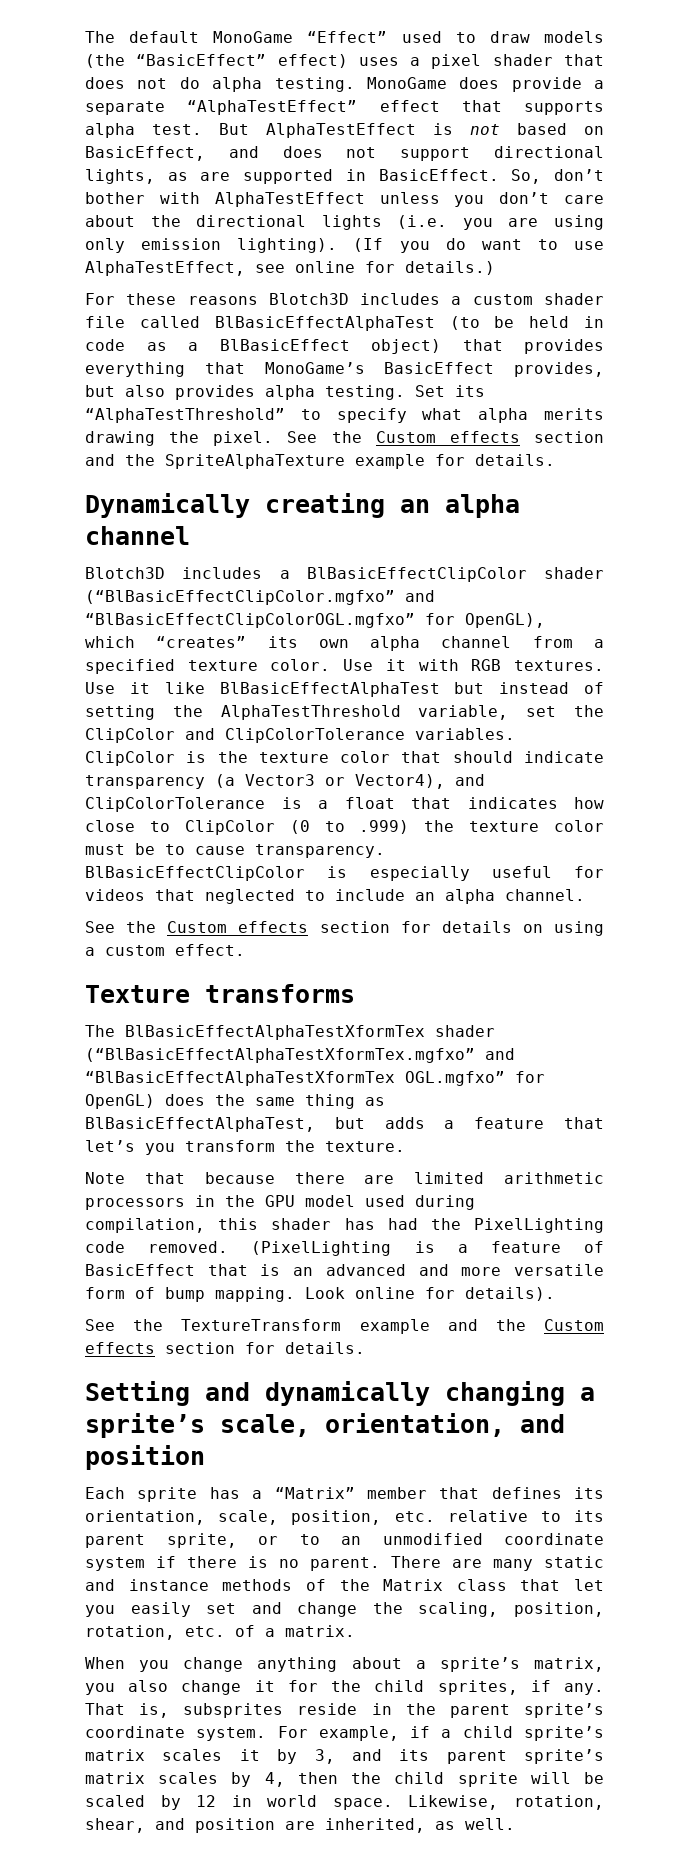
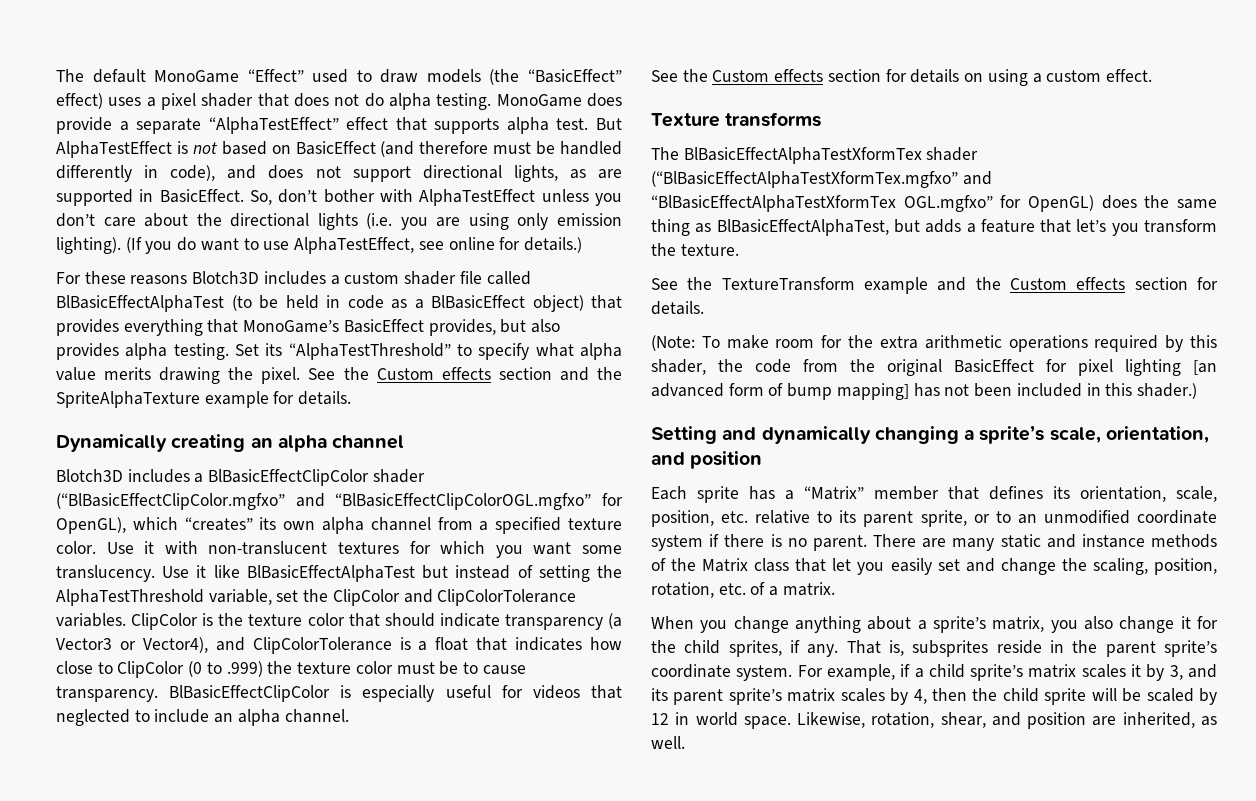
[85,146,205,161] BasicEffect, -> [295,141,622,157] [56,165,216,182] BasicEffect (and therefore must be handled differently in code),
(529, 415) none -> [56,367,96,381] value
[471,659,604,671] RGB textures. -> [208,541,623,558] [56,565,155,582] non-translucent textures for which you want some translucency.
[85,1172,604,1184] [85,1195,475,1210] [85,1218,604,1233] [85,1241,604,1256] [85,1264,604,1276] [85,1287,555,1302] // Note that because there are limited arithmetic processors in the GPU model used during compilation, this shader has had the PixelLighting code removed. (PixelLighting is a feature of BasicEffect that is an advanced and more versatile form of bump mapping. Look online for details). -> (739, 250) none
(365, 1348) none -> [651,335,1217,352] [651,359,1217,376] [651,383,1197,400] // (Note: To make room for the extra arithmetic operations required by this shader, the code from the original BasicEffect for pixel lighting [an advanced form of bump mapping] has not been included in this shader.)

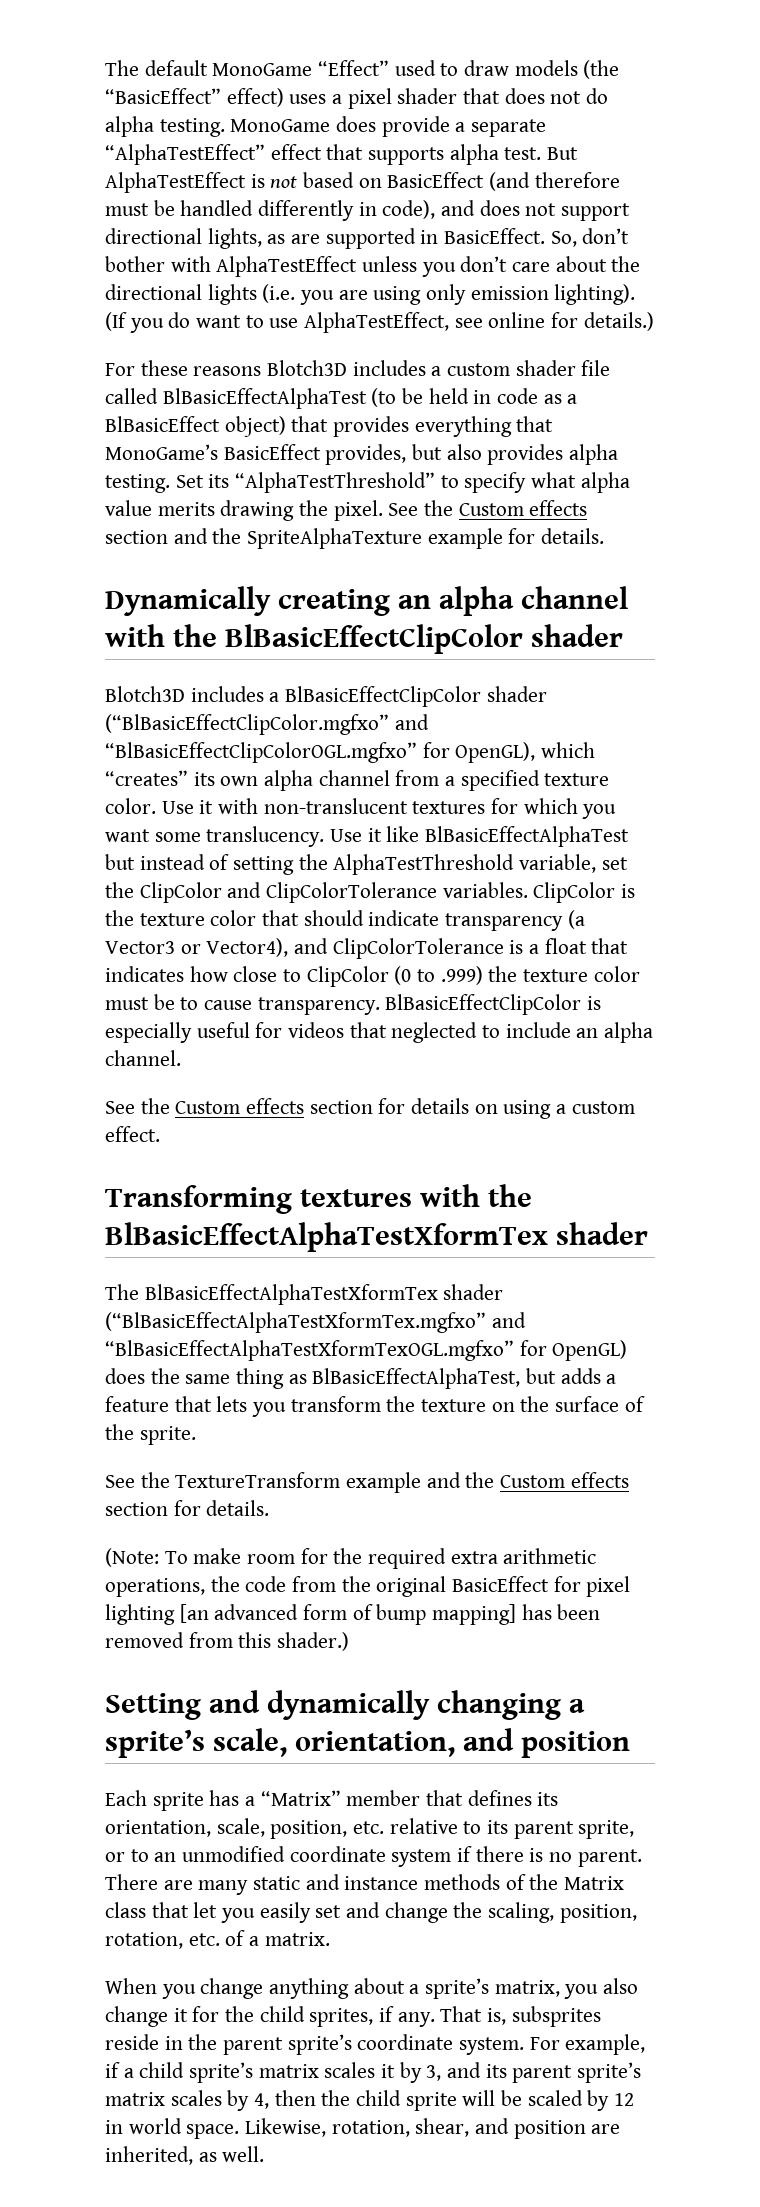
(405, 442) none -> [105,624,623,654] with the BlBasicEffectClipColor shader
[651,112,822,127] Texture transforms -> [105,1184,532,1214] [105,1222,648,1252] Transforming textures with the BlBasicEffectAlphaTestXformTex shader
[651,195,993,212] “BlBasicEffectAlphaTestXformTex OGL.mgfxo” -> [105,1340,514,1361] “BlBasicEffectAlphaTestXformTexOGL.mgfxo”
[1076,219,1107,232] let’s -> [216,1396,248,1412] lets
[680,244,739,256] texture. -> [421,1396,645,1412] [105,1424,196,1445] texture on the surface of the sprite.
(874, 341) none -> [368,1548,447,1569] required
[1008,335,1217,352] [651,359,706,375] operations required by this shader, -> [105,1578,205,1597] operations,
[944,383,1101,397] not been included in -> [557,1604,601,1620] [105,1632,233,1648] been removed from

